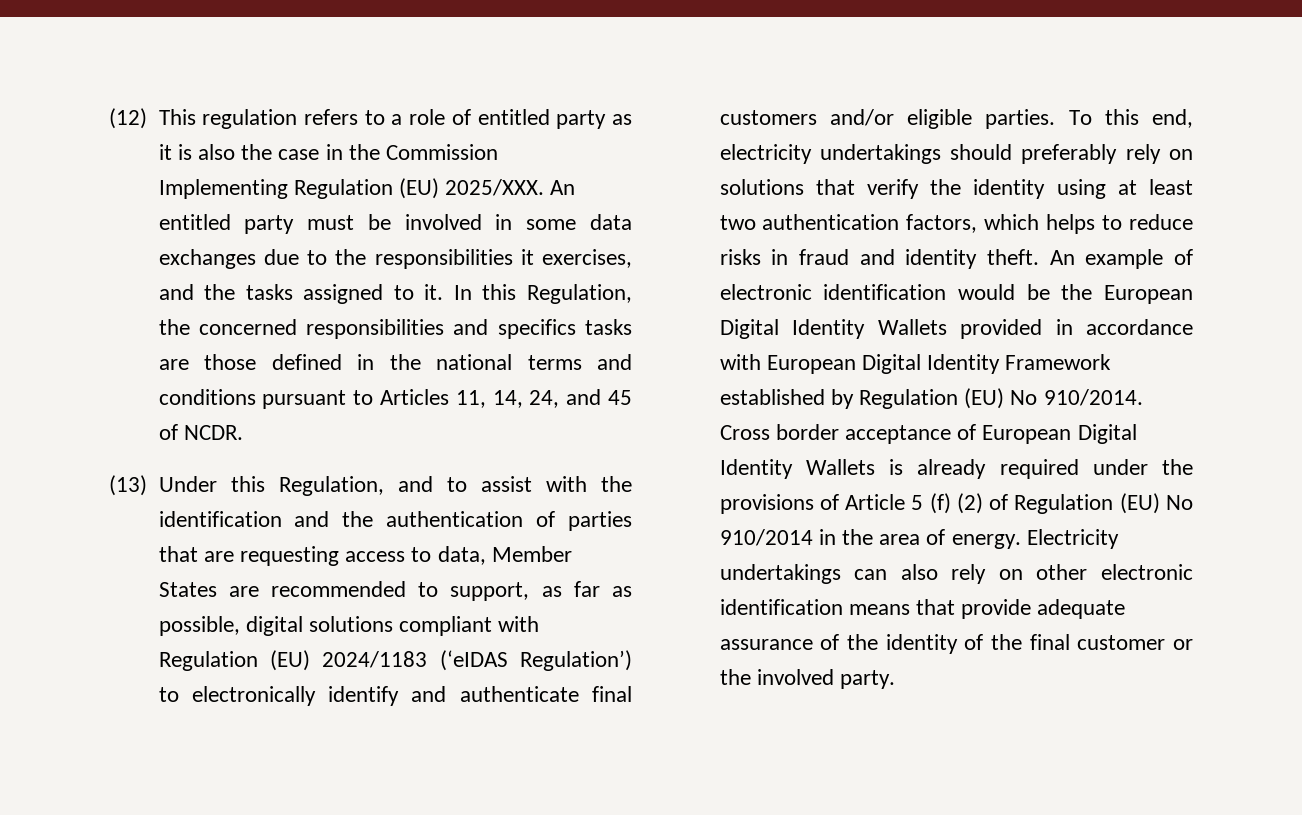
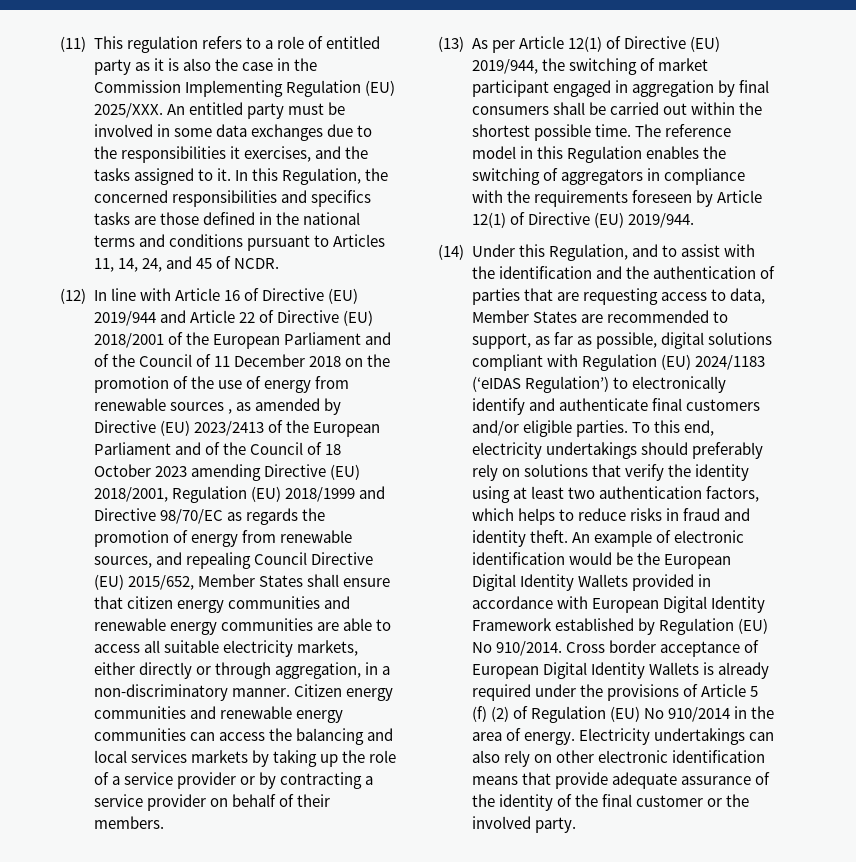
[109,108,147,129] (12) -> [60,36,86,52] (11)
[109,475,147,496] (13) -> [60,288,358,304] [93,310,373,326] [93,332,391,349] [93,354,390,367] [93,376,349,393] [93,398,341,415] [93,420,380,437] [93,442,341,455] [93,464,360,481] [93,486,385,503] [93,508,325,525] [93,530,352,547] [93,552,373,569] [93,574,390,590] [93,596,350,613] [93,618,391,635] [93,640,358,657] [93,662,390,679] [93,684,393,701] [93,706,343,723] [93,728,393,745] [93,750,396,767] [93,772,373,789] [93,794,330,811] [93,816,164,829] [438,36,720,53] [471,58,708,75] [471,80,769,97] [471,102,762,115] [471,124,731,141] [471,146,726,163] [471,168,745,185] [471,190,762,207] [471,212,694,228] [438,244,464,260] (12) In line with Article 16 of Directive (EU) 2019/944 and Article 22 of Directive (EU) 2018/2001 of the European Parliament and of the Council of 11 December 2018 on the promotion of the use of energy from renewable sources , as amended by Directive (EU) 2023/2413 of the European Parliament and of the Council of 18 October 2023 amending Directive (EU) 2018/2001, Regulation (EU) 2018/1999 and Directive 98/70/EC as regards the promotion of energy from renewable sources, and repealing Council Directive (EU) 2015/652, Member States shall ensure that citizen energy communities and renewable energy communities are able to access all suitable electricity markets, either directly or through aggregation, in a non-discriminatory manner. Citizen energy communities and renewable energy communities can access the balancing and local services markets by taking up the role of a service provider or by contracting a service provider on behalf of their members. // (13) As per Article 12(1) of Directive (EU) 2019/944, the switching of market participant engaged in aggregation by final consumers shall be carried out within the shortest possible time. The reference model in this Regulation enables the switching of aggregators in compliance with the requirements foreseen by Article 12(1) of Directive (EU) 2019/944. // (14)

